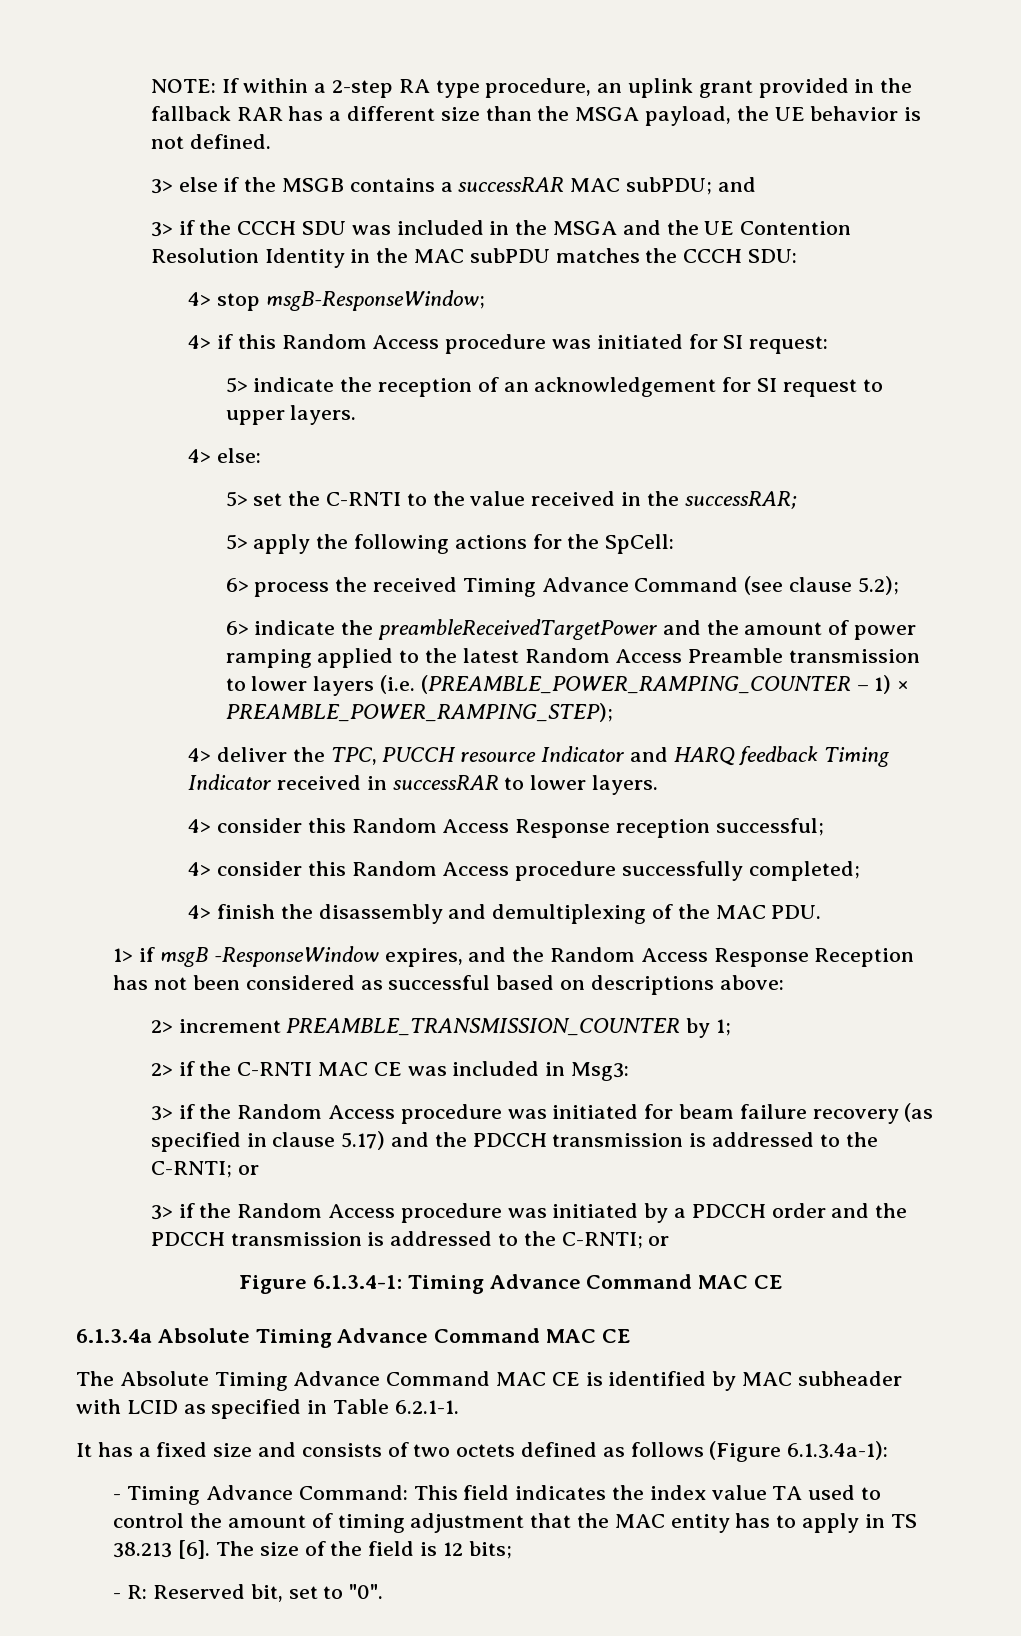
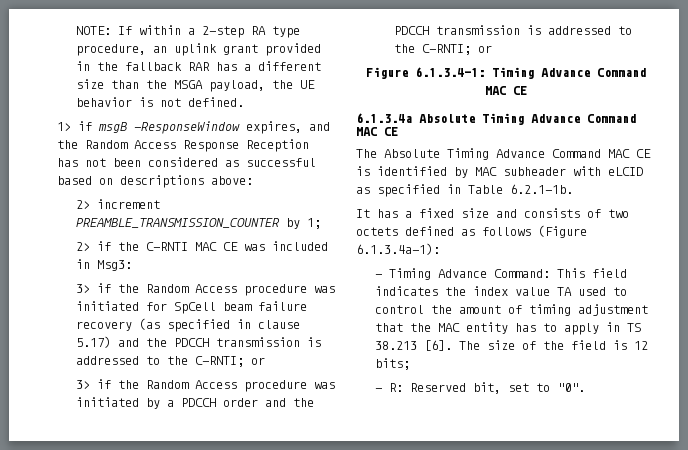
[150,177,756,195] [150,220,852,237] [150,248,798,268] [188,290,485,311] [188,334,829,354] [225,377,883,397] [225,405,357,425] [188,448,262,463] [225,491,797,509] [225,534,675,554] [225,576,899,597] [225,619,917,640] [225,648,921,668] [225,675,910,696] [225,703,613,722] [188,746,890,767] [188,774,659,795] [188,818,824,838] [188,861,860,881] [188,904,822,924] // 3> else if the MSGB contains a successRAR MAC subPDU; and // 3> if the CCCH SDU was included in the MSGA and the UE Contention Resolution Identity in the MAC subPDU matches the CCCH SDU: // 4> stop msgB-ResponseWindow; // 4> if this Random Access procedure was initiated for SI request: // 5> indicate the reception of an acknowledgement for SI request to upper layers. // 4> else: // 5> set the C-RNTI to the value received in the successRAR; // 5> apply the following actions for the SpCell: // 6> process the received Timing Advance Command (see clause 5.2); // 6> indicate the preambleReceivedTargetPower and the amount of power ramping applied to the latest Random Access Preamble transmission to lower layers (i.e. (PREAMBLE_POWER_RAMPING_COUNTER – 1) × PREAMBLE_POWER_RAMPING_STEP); // 4> deliver the TPC, PUCCH resource Indicator and HARQ feedback Timing Indicator received in successRAR to lower layers. // 4> consider this Random Access Response reception successful; // 4> consider this Random Access procedure successfully completed; // 4> finish the disassembly and demultiplexing of the MAC PDU. -> (245, 102) none
(674, 1111) none -> [174,302,217,314] SpCell
[126,1400,178,1414] LCID -> [608,167,643,176] eLCID
[394,1400,459,1414] 6.2.1-1. -> [510,184,573,194] 6.2.1-1b.

